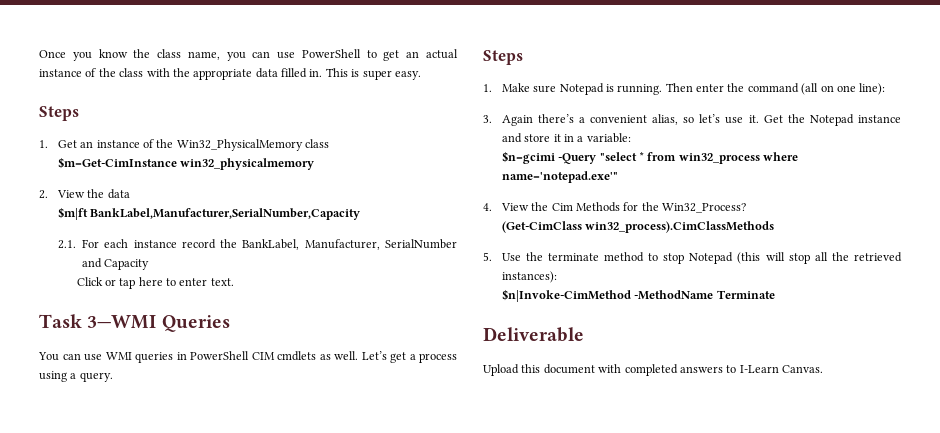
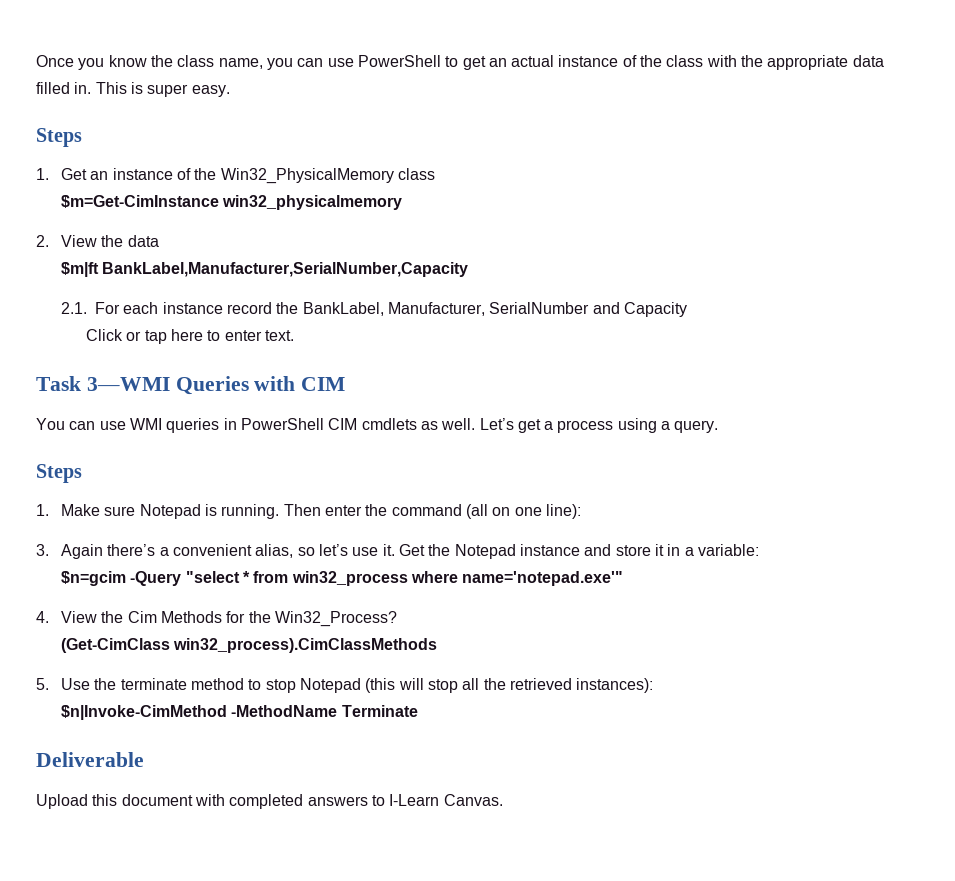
(230, 323) none -> [254,376,346,391] with CIM
[501,151,555,164] $n=gcimi -> [61,571,127,586] $n=gcim

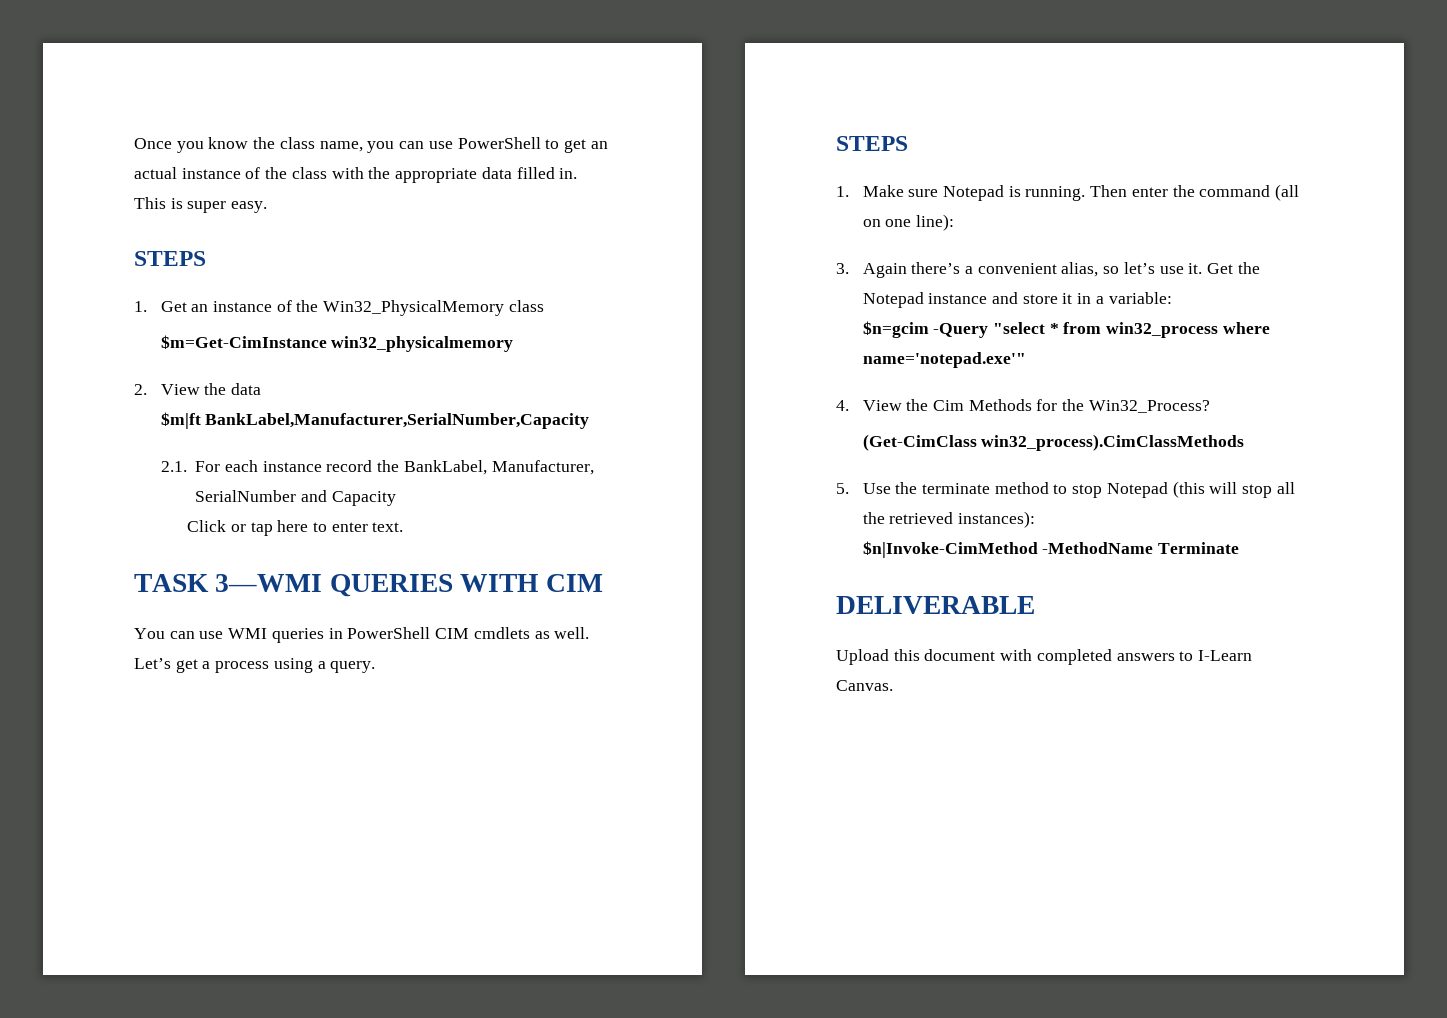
[36,128,82,147] Steps -> [134,251,206,266] STEPS
[36,376,296,395] Task 3—WMI Queries with -> [134,574,539,597] TASK 3—WMI QUERIES WITH
[36,464,82,483] Steps -> [836,136,908,151] STEPS
[36,752,144,767] Deliverable -> [836,596,1035,614] DELIVERABLE

